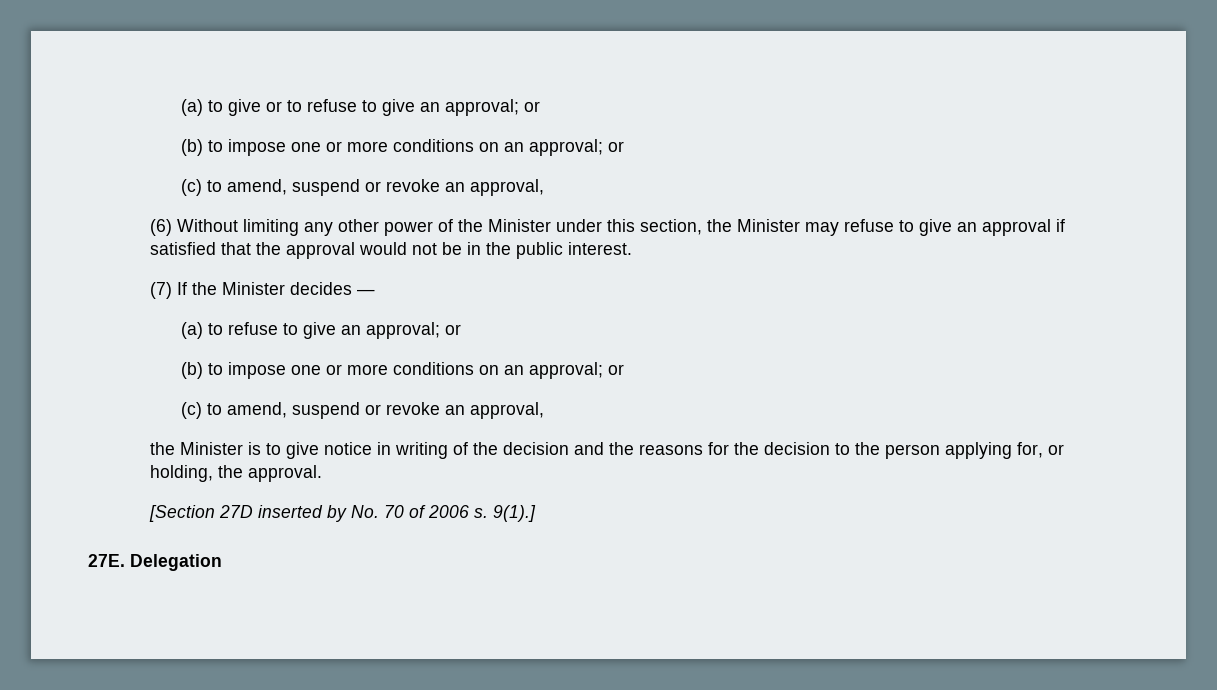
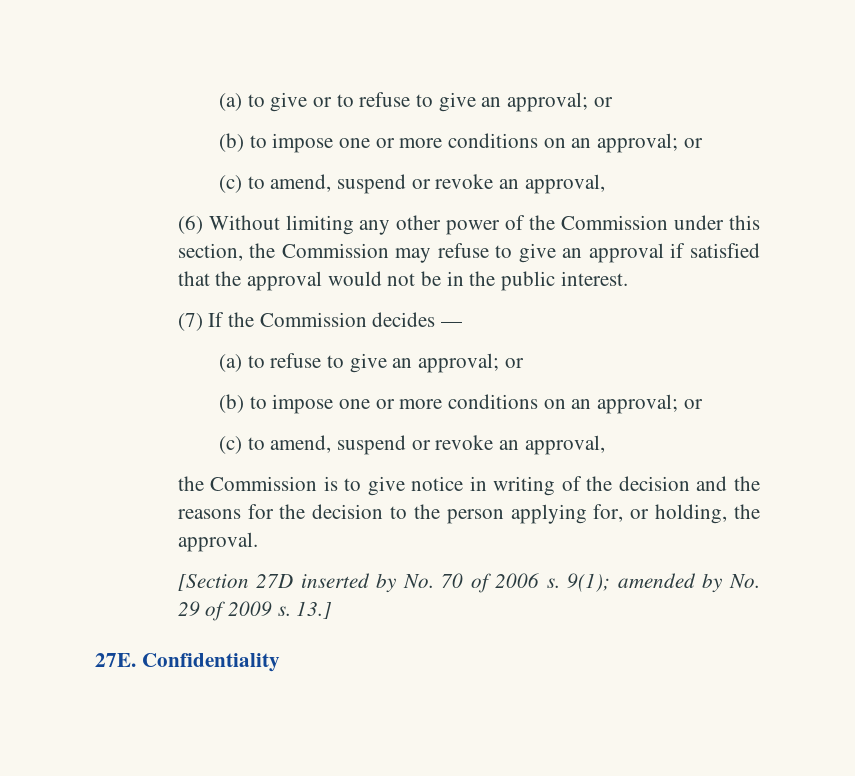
[487,219,551,232] Minister -> [561,215,669,230] Commission
[736,219,800,232] Minister -> [281,243,389,258] Commission
[221,282,285,295] Minister -> [259,312,367,327] Commission
[179,442,243,455] Minister -> [210,476,318,491] Commission
[492,505,536,522] 9(1).] -> [567,573,760,593] [177,601,333,621] 9(1); amended by No. 29 of 2009 s. 13.]
[130,554,222,571] Delegation -> [141,653,280,672] Confidentiality

